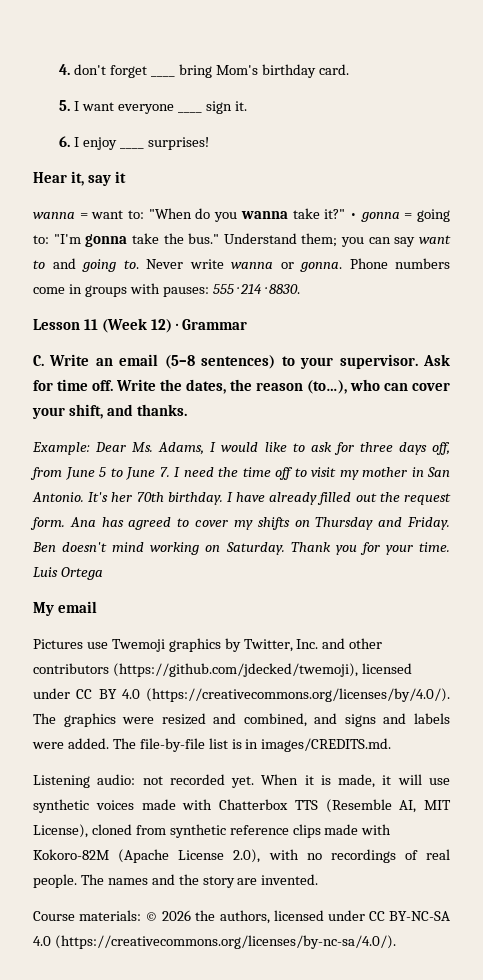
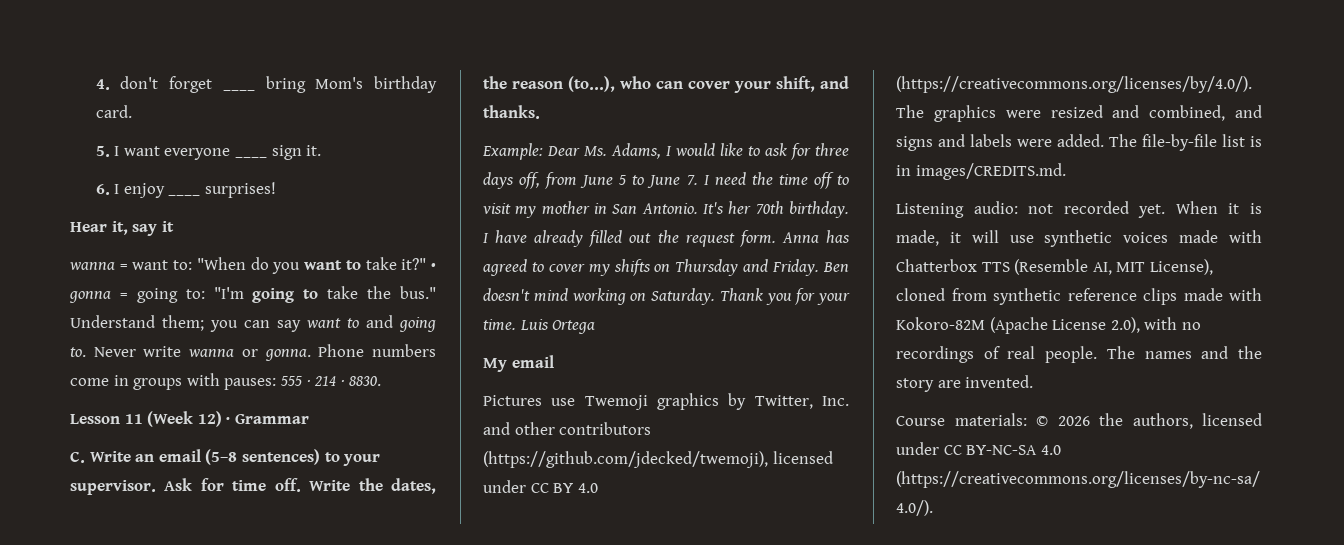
[240,211,288,219] wanna -> [304,260,361,270] want to
[85,234,128,247] gonna -> [252,288,319,303] going to
[69,517,96,527] Ana -> [781,232,819,243] Anna

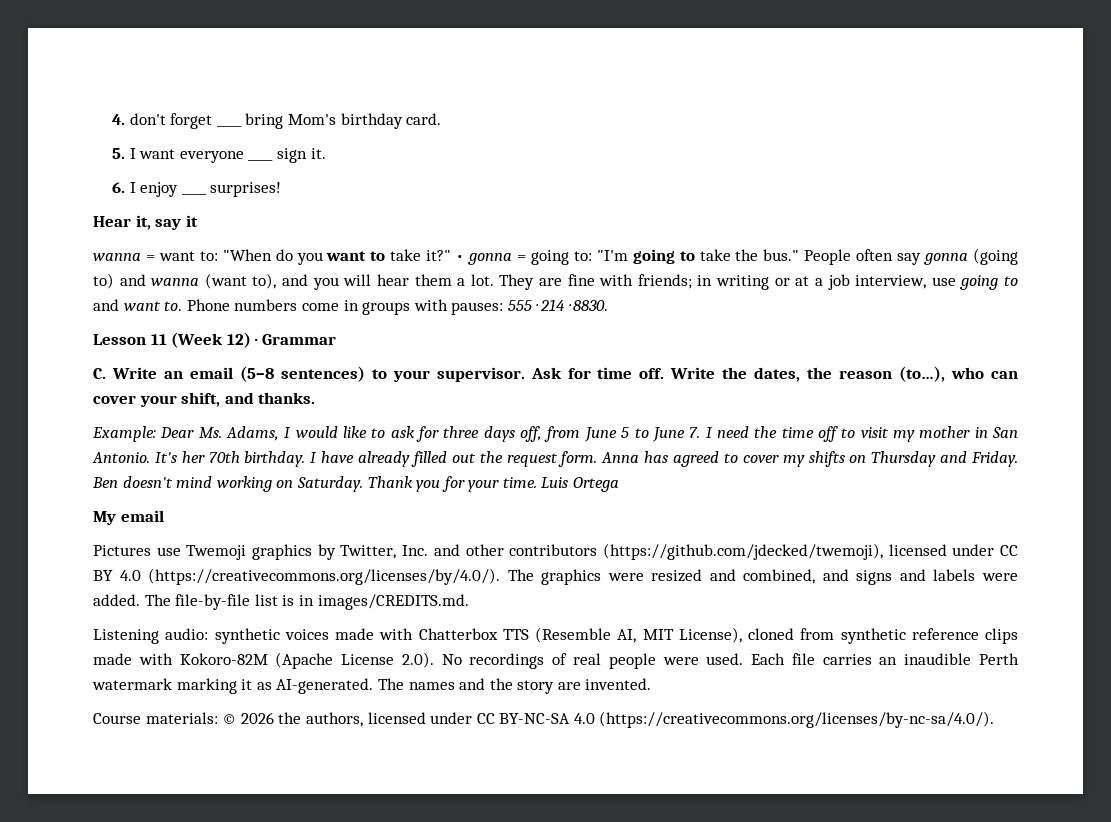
[70,315,436,332] [70,346,311,361] Understand them; you can say want to and going to. Never write wanna or gonna. -> [804,248,1018,265] [93,273,1019,290] [93,299,183,311] People often say gonna (going to) and wanna (want to), and you will hear them a lot. They are fine with friends; in writing or at a job interview, use going to and want to.
[1028,201,1262,218] [896,230,1034,246] not recorded yet. When it is made, it will use -> (209, 634) none
[1110,317,1201,333] [896,346,1098,363] 2.0), with no recordings of real people. -> [401,652,1020,669] [92,678,374,694] 2.0). No recordings of real people were used. Each file carries an inaudible Perth watermark marking it as AI-generated.

